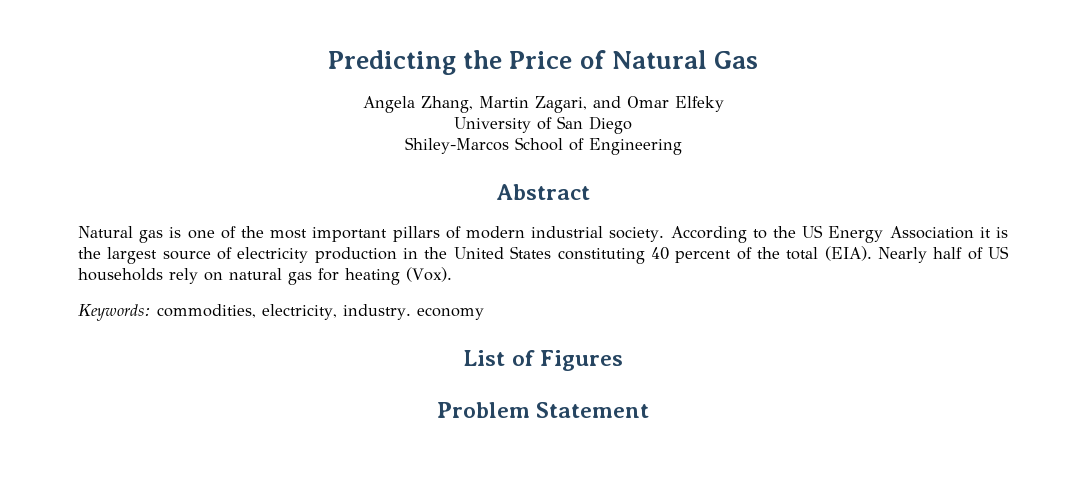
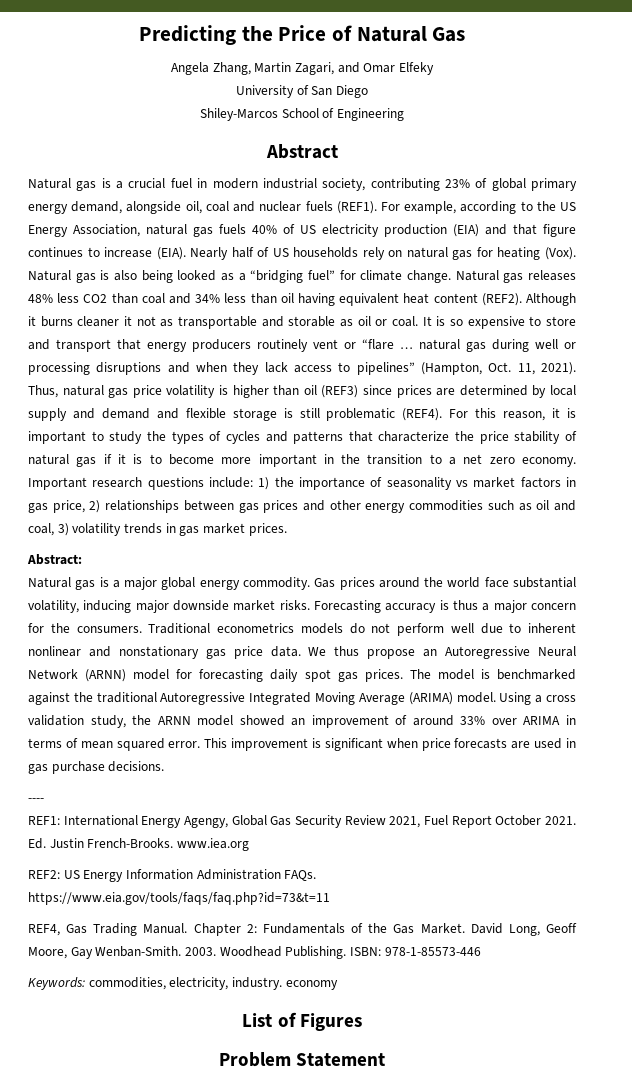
[187,225,1008,243] [78,246,819,264] one of the most important pillars of modern industrial society. According to the US Energy Association it is the largest source of electricity production in the United States constituting 40 percent of the total -> [116,178,577,191] [28,201,577,214] [28,224,576,237] [28,247,153,258] a crucial fuel in modern industrial society, contributing 23% of global primary energy demand, alongside oil, coal and nuclear fuels (REF1). For example, according to the US Energy Association, natural gas fuels 40% of US electricity production (EIA) and that figure continues to increase
(452, 274) none -> [28,270,576,283] [28,293,576,306] [28,316,577,329] [28,339,576,352] [28,362,576,375] [28,385,577,398] [28,408,577,421] [28,431,578,444] [28,454,576,467] [28,477,576,490] [28,500,577,513] [28,523,287,536] [27,554,82,565] [28,577,576,590] [28,600,576,613] [28,623,576,636] [28,646,577,659] [28,669,576,682] [28,692,576,705] [28,715,577,728] [28,738,576,751] [28,761,165,774] [28,798,44,802] [28,815,576,828] [28,838,249,851] [28,869,317,882] [28,892,330,905] [28,923,577,936] [28,946,481,959] Natural gas is also being looked as a “bridging fuel” for climate change. Natural gas releases 48% less CO2 than coal and 34% less than oil having equivalent heat content (REF2). Although it burns cleaner it not as transportable and storable as oil or coal. It is so expensive to store and transport that energy producers routinely vent or “flare … natural gas during well or processing disruptions and when they lack access to pipelines” (Hampton, Oct. 11, 2021). Thus, natural gas price volatility is higher than oil (REF3) since prices are determined by local supply and demand and flexible storage is still problematic (REF4). For this reason, it is important to study the types of cycles and patterns that characterize the price stability of natural gas if it is to become more important in the transition to a net zero economy. Important research questions include: 1) the importance of seasonality vs market factors in gas price, 2) relationships between gas prices and other energy commodities such as oil and coal, 3) volatility trends in gas market prices. // Abstract: // Natural gas is a major global energy commodity. Gas prices around the world face substantial volatility, inducing major downside market risks. Forecasting accuracy is thus a major concern for the consumers. Traditional econometrics models do not perform well due to inherent nonlinear and nonstationary gas price data. We thus propose an Autoregressive Neural Network (ARNN) model for forecasting daily spot gas prices. The model is benchmarked against the traditional Autoregressive Integrated Moving Average (ARIMA) model. Using a cross validation study, the ARNN model showed an improvement of around 33% over ARIMA in terms of mean squared error. This improvement is significant when price forecasts are used in gas purchase decisions. // ---- // REF1: International Energy Agengy, Global Gas Security Review 2021, Fuel Report October 2021. Ed. Justin French-Brooks. www.iea.org // REF2: US Energy Information Administration FAQs. https://www.eia.gov/tools/faqs/faq.php?id=73&t=11 // REF4, Gas Trading Manual. Chapter 2: Fundamentals of the Gas Market. David Long, Geoff Moore, Gay Wenban-Smith. 2003. Woodhead Publishing. ISBN: 978-1-85573-446

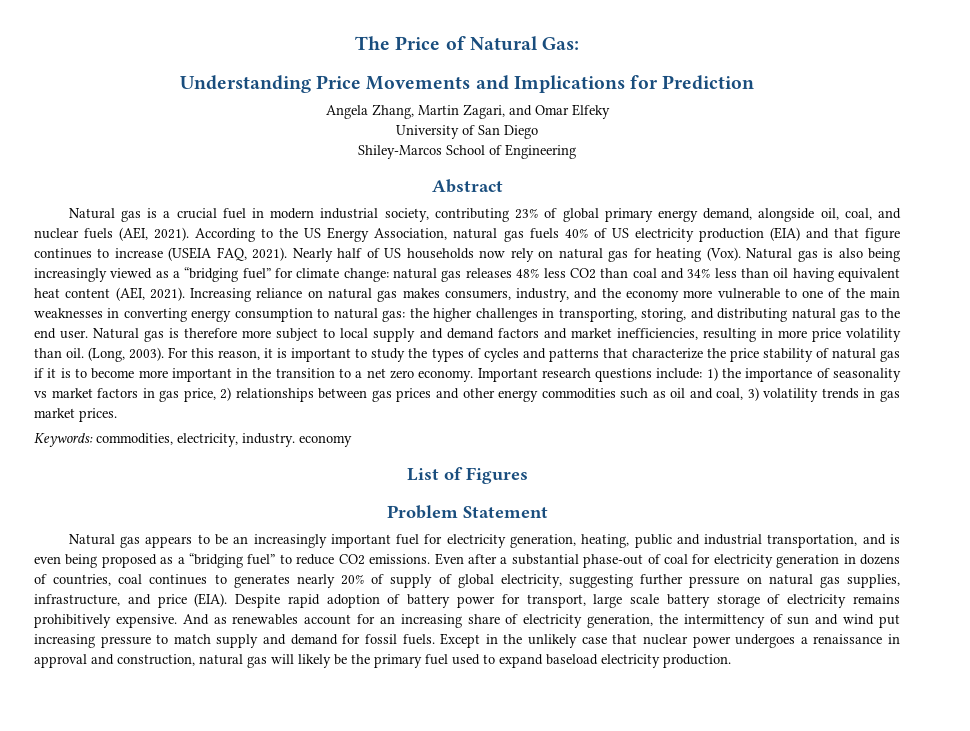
[138,25,273,45] Predicting the -> [354,36,390,50] The
[432,27,466,42] Gas -> [542,37,580,50] [179,75,755,93] Gas: // Understanding Price Movements and Implications for Prediction
[205,201,229,212] coal -> [844,208,872,220] coal,
[336,201,517,214] (REF1). For example, according -> [119,227,256,242] (AEI, 2021). According
[156,247,186,260] (EIA). -> [168,247,288,261] (USEIA FAQ, 2021).
(359, 252) none -> [479,250,506,258] now
[177,270,217,281] looked -> [34,268,153,282] increasingly viewed
[407,270,499,283] change. Natural -> [343,268,438,282] change: natural
[481,293,576,306] [28,316,577,329] [28,339,576,352] [28,362,576,375] [28,385,577,398] [28,408,443,421] (REF2). Although it burns cleaner it not as transportable and storable as oil or coal. It is so expensive to store and transport that energy producers routinely vent or “flare … natural gas during well or processing disruptions and when they lack access to pipelines” (Hampton, Oct. 11, 2021). Thus, natural gas price volatility is higher than oil (REF3) since prices are determined by local supply and demand and flexible storage is still problematic (REF4). -> [115,287,901,302] [34,308,901,322] [34,328,901,342] [34,347,165,362] (AEI, 2021). Increasing reliance on natural gas makes consumers, industry, and the economy more vulnerable to one of the main weaknesses in converting energy consumption to natural gas: the higher challenges in transporting, storing, and distributing natural gas to the end user. Natural gas is therefore more subject to local supply and demand factors and market inefficiencies, resulting in more price volatility than oil. (Long, 2003).
[27,554,82,565] [28,577,576,590] [28,600,576,613] [28,623,576,636] [28,646,577,659] [28,669,576,682] [28,692,576,705] [28,715,577,728] [28,738,576,751] [28,761,165,774] [28,798,44,802] [28,815,576,828] [28,838,249,851] [28,869,317,882] [28,892,330,905] [28,923,577,936] [28,946,481,959] // Abstract: // Natural gas is a major global energy commodity. Gas prices around the world face substantial volatility, inducing major downside market risks. Forecasting accuracy is thus a major concern for the consumers. Traditional econometrics models do not perform well due to inherent nonlinear and nonstationary gas price data. We thus propose an Autoregressive Neural Network (ARNN) model for forecasting daily spot gas prices. The model is benchmarked against the traditional Autoregressive Integrated Moving Average (ARIMA) model. Using a cross validation study, the ARNN model showed an improvement of around 33% over ARIMA in terms of mean squared error. This improvement is significant when price forecasts are used in gas purchase decisions. // ---- // REF1: International Energy Agengy, Global Gas Security Review 2021, Fuel Report October 2021. Ed. Justin French-Brooks. www.iea.org // REF2: US Energy Information Administration FAQs. https://www.eia.gov/tools/faqs/faq.php?id=73&t=11 // REF4, Gas Trading Manual. Chapter 2: Fundamentals of the Gas Market. David Long, Geoff Moore, Gay Wenban-Smith. 2003. Woodhead Publishing. ISBN: 978-1-85573-446 -> (117, 415) none
(386, 1060) none -> [68,534,900,548] [34,553,900,568] [34,574,900,588] [34,593,901,608] [34,614,901,628] [34,633,900,648] [34,654,731,668] // Natural gas appears to be an increasingly important fuel for electricity generation, heating, public and industrial transportation, and is even being proposed as a “bridging fuel” to reduce CO2 emissions. Even after a substantial phase-out of coal for electricity generation in dozens of countries, coal continues to generates nearly 20% of supply of global electricity, suggesting further pressure on natural gas supplies, infrastructure, and price (EIA). Despite rapid adoption of battery power for transport, large scale battery storage of electricity remains prohibitively expensive. And as renewables account for an increasing share of electricity generation, the intermittency of sun and wind put increasing pressure to match supply and demand for fossil fuels. Except in the unlikely case that nuclear power undergoes a renaissance in approval and construction, natural gas will likely be the primary fuel used to expand baseload electricity production.

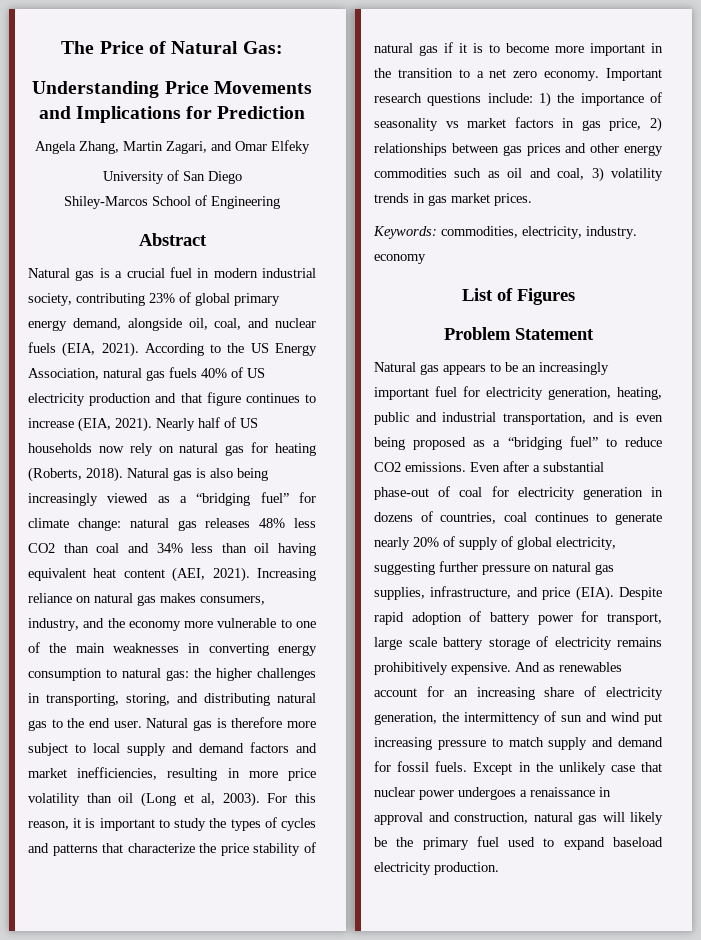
[119,227,149,241] (AEI, -> [62,342,96,357] (EIA,
[769,227,800,241] (EIA) -> (152, 399) none
[168,247,247,261] (USEIA FAQ, -> [78,417,111,432] (EIA,
[706,247,741,261] (Vox). -> [28,467,123,482] (Roberts, 2018).
[66,347,126,362] oil. (Long, -> [118,792,216,807] oil (Long et al,
[233,574,290,588] generates -> [615,513,662,525] generate

